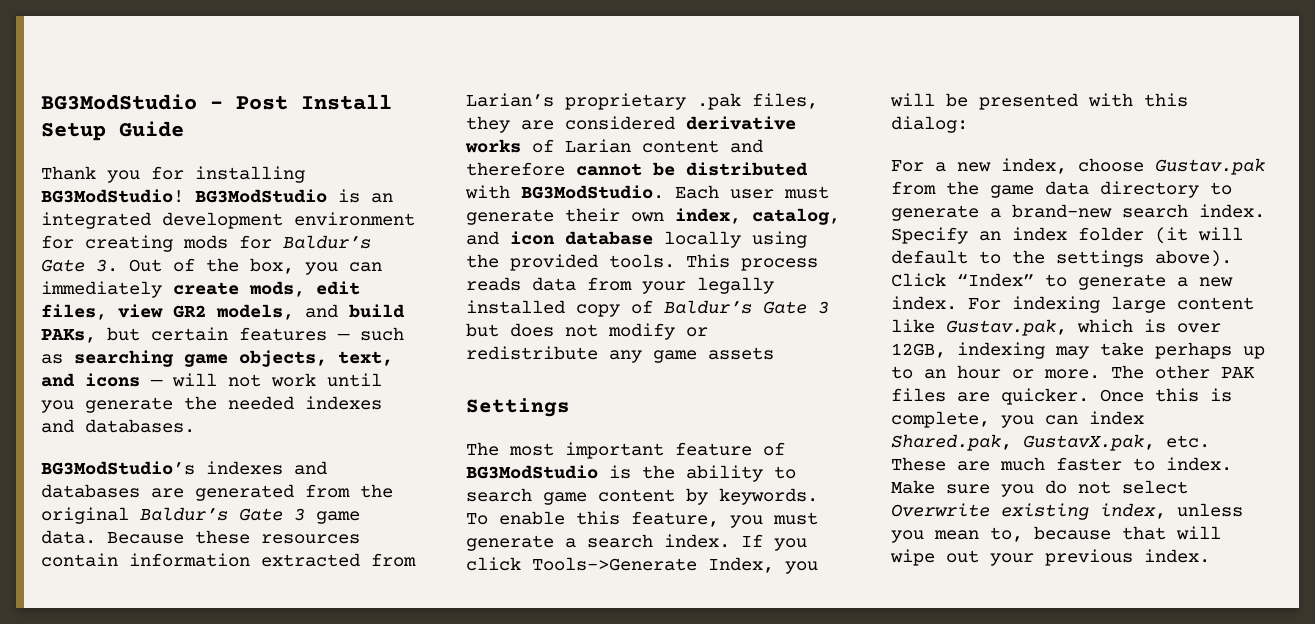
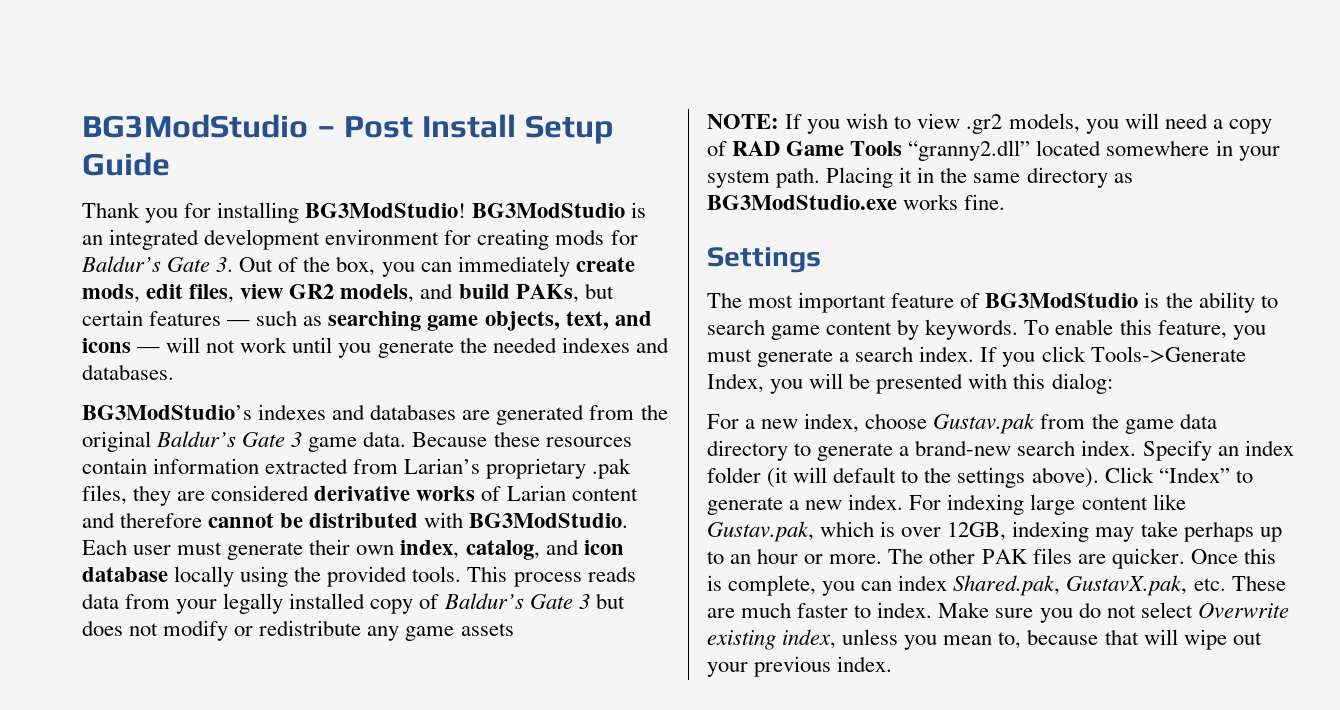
(774, 353) none -> [707,113,1272,134] [707,140,1280,161] [707,167,1133,188] [707,194,1006,210] // NOTE: If you wish to view .gr2 models, you will need a copy of RAD Game Tools “granny2.dll” located somewhere in your system path. Placing it in the same directory as BG3ModStudio.exe works fine.

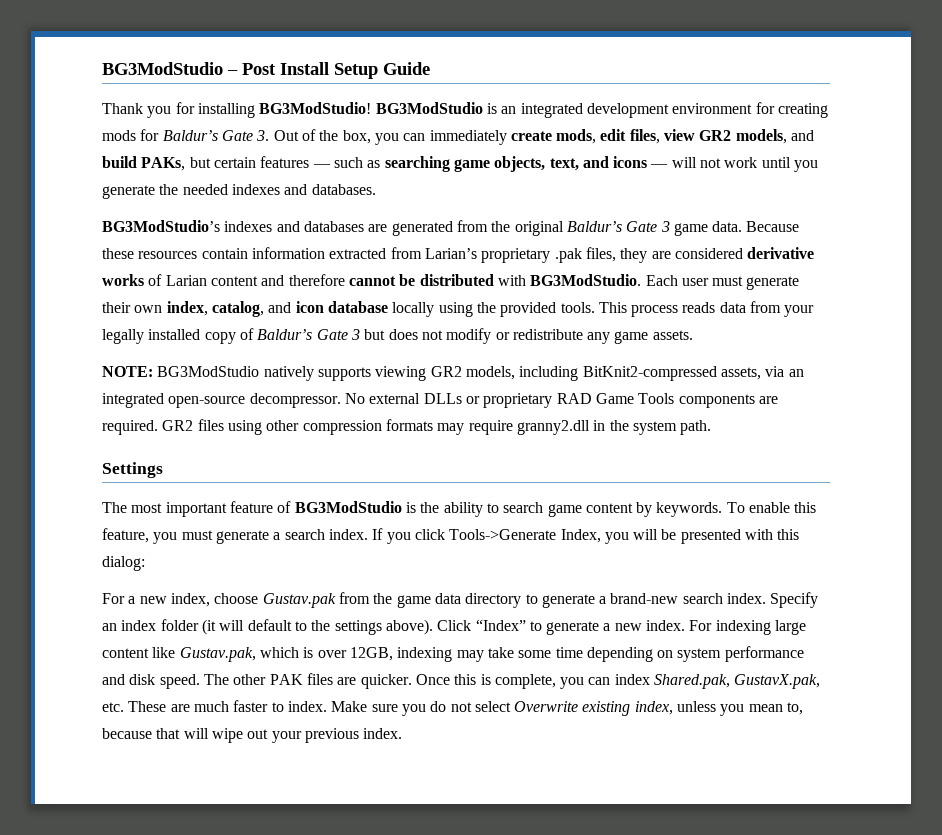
[460,623,514,636] assets -> [652,330,693,340] assets.
[785,113,1272,134] [707,140,1280,161] [707,167,1133,188] [707,194,1006,210] If you wish to view .gr2 models, you will need a copy of RAD Game Tools “granny2.dll” located somewhere in your system path. Placing it in the same directory as BG3ModStudio.exe works fine. -> [157,366,804,381] [102,393,778,408] [102,419,712,435] BG3ModStudio natively supports viewing GR2 models, including BitKnit2-compressed assets, via an integrated open-source decompressor. No external DLLs or proprietary RAD Game Tools components are required. GR2 files using other compression formats may require granny2.dll in the system path.
[1183,521,1282,542] [707,548,883,564] perhaps up to an hour or more. -> [518,646,804,662] [102,674,200,689] some time depending on system performance and disk speed.

